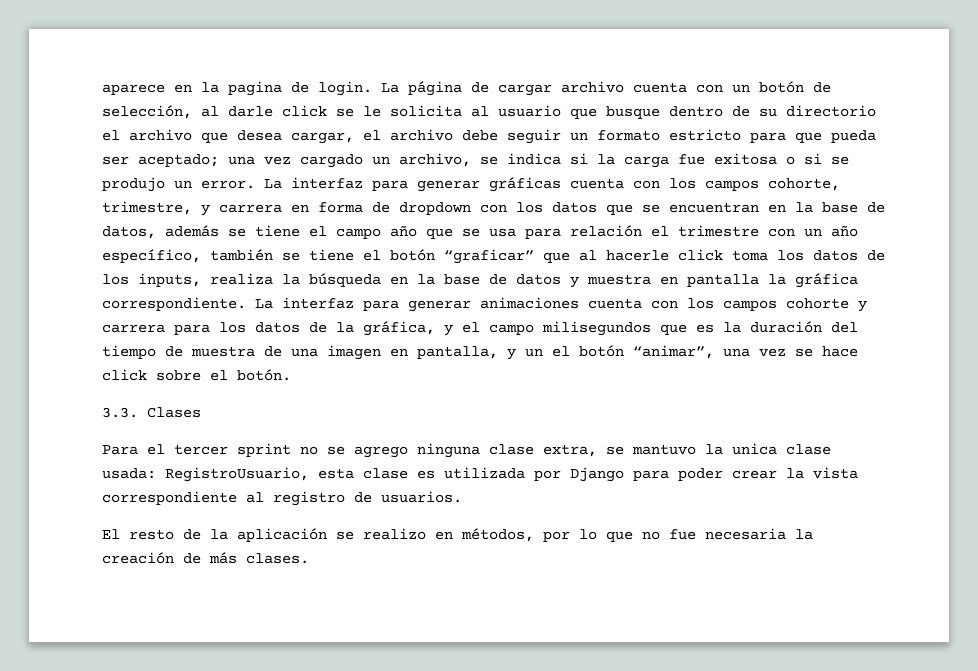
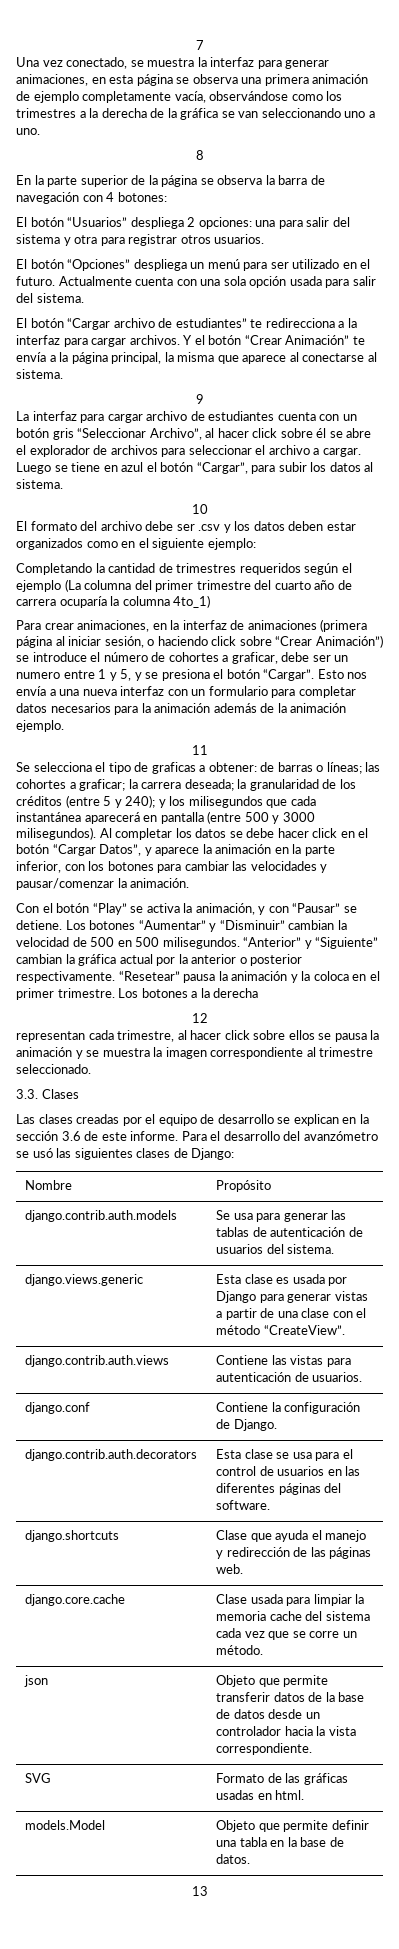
[102,81,831,96] [102,105,876,119] [102,129,876,144] [102,153,849,168] [102,177,840,192] [102,201,885,216] [102,225,858,239] [102,249,885,264] [102,273,858,288] [102,297,867,312] [102,321,858,336] [102,345,858,360] [102,369,291,381] [102,407,201,418] [102,443,831,458] [102,467,858,482] [102,491,462,506] [102,528,813,542] [102,552,309,564] aparece en la pagina de login. La página de cargar archivo cuenta con un botón de selección, al darle click se le solicita al usuario que busque dentro de su directorio el archivo que desea cargar, el archivo debe seguir un formato estricto para que pueda ser aceptado; una vez cargado un archivo, se indica si la carga fue exitosa o si se produjo un error. La interfaz para generar gráficas cuenta con los campos cohorte, trimestre, y carrera en forma de dropdown con los datos que se encuentran en la base de datos, además se tiene el campo año que se usa para relación el trimestre con un año específico, también se tiene el botón “graficar” que al hacerle click toma los datos de los inputs, realiza la búsqueda en la base de datos y muestra en pantalla la gráfica correspondiente. La interfaz para generar animaciones cuenta con los campos cohorte y carrera para los datos de la gráfica, y el campo milisegundos que es la duración del tiempo de muestra de una imagen en pantalla, y un el botón “animar”, una vez se hace click sobre el botón. // 3.3. Clases // Para el tercer sprint no se agrego ninguna clase extra, se mantuvo la unica clase usada: RegistroUsuario, esta clase es utilizada por Django para poder crear la vista correspondiente al registro de usuarios. // El resto de la aplicación se realizo en métodos, por lo que no fue necesaria la creación de más clases. -> [195,40,204,50] [16,57,330,69] [16,74,369,86] [16,91,343,103] [16,108,375,120] [16,128,40,135] [195,150,204,160] [16,175,325,187] [16,192,167,204] [16,217,350,229] [16,234,265,246] [16,259,371,271] [16,276,376,288] [16,293,84,303] [16,318,357,330] [16,335,365,347] [16,352,377,364] [16,369,63,379] [195,394,204,404] [16,411,357,423] [16,428,372,440] [16,445,361,457] [16,462,374,474] [16,479,63,489] [191,504,208,514] [16,521,356,533] [16,538,256,550] [16,563,352,575] [16,579,352,592] [16,595,211,608] [16,619,368,632] [16,635,383,648] [16,652,349,664] [16,669,368,681] [16,686,356,698] [16,703,347,715] [16,720,64,732] [191,745,208,755] [16,762,381,774] [16,779,356,791] [16,795,316,808] [16,811,315,824] [16,827,369,840] [16,844,335,856] [16,861,328,873] [16,878,190,890] [16,903,357,915] [16,920,347,932] [16,937,379,949] [16,954,303,966] [16,971,380,983] [16,988,259,1000] [191,1013,208,1023] [16,1030,380,1042] [16,1047,374,1059] [16,1064,91,1074] [16,1089,79,1099] [16,1114,369,1126] [16,1131,378,1141] [16,1148,235,1160] [25,1180,73,1190] [216,1180,272,1192] [25,1210,178,1222] [216,1210,347,1222] [216,1227,363,1237] [216,1244,335,1254] [25,1274,144,1286] [216,1274,348,1286] [216,1291,368,1303] [216,1308,367,1320] [216,1325,345,1335] [25,1355,170,1367] [216,1355,351,1367] [216,1372,363,1382] [25,1402,91,1414] [216,1402,361,1414] [216,1419,277,1431] [25,1449,198,1461] [216,1449,353,1461] [216,1466,361,1476] [216,1483,342,1495] [216,1500,271,1510] [25,1530,120,1542] [216,1530,367,1542] [216,1547,372,1559] [216,1564,244,1574] [25,1594,126,1606] [216,1594,365,1606] [216,1611,370,1621] [216,1628,357,1640] [216,1645,264,1655] [24,1675,49,1687] [216,1675,329,1687] [216,1692,365,1702] [216,1709,320,1719] [216,1726,356,1736] [216,1743,313,1755] [25,1773,52,1783] [216,1773,348,1785] [216,1790,305,1800] [25,1820,106,1830] [216,1820,369,1832] [216,1837,344,1847] [216,1854,251,1864] [191,1886,208,1896] 7 // Una vez conectado, se muestra la interfaz para generar animaciones, en esta página se observa una primera animación de ejemplo completamente vacía, observándose como los trimestres a la derecha de la gráfica se van seleccionando uno a uno. // 8 // En la parte superior de la página se observa la barra de navegación con 4 botones: // El botón “Usuarios” despliega 2 opciones: una para salir del sistema y otra para registrar otros usuarios. // El botón “Opciones” despliega un menú para ser utilizado en el futuro. Actualmente cuenta con una sola opción usada para salir del sistema. // El botón “Cargar archivo de estudiantes” te redirecciona a la interfaz para cargar archivos. Y el botón “Crear Animación” te envía a la página principal, la misma que aparece al conectarse al sistema. // 9 // La interfaz para cargar archivo de estudiantes cuenta con un botón gris “Seleccionar Archivo”, al hacer click sobre él se abre el explorador de archivos para seleccionar el archivo a cargar. Luego se tiene en azul el botón “Cargar”, para subir los datos al sistema. // 10 // El formato del archivo debe ser .csv y los datos deben estar organizados como en el siguiente ejemplo: // Completando la cantidad de trimestres requeridos según el ejemplo (La columna del primer trimestre del cuarto año de carrera ocuparía la columna 4to_1) // Para crear animaciones, en la interfaz de animaciones (primera página al iniciar sesión, o haciendo click sobre “Crear Animación”) se introduce el número de cohortes a graficar, debe ser un numero entre 1 y 5, y se presiona el botón “Cargar”. Esto nos envía a una nueva interfaz con un formulario para completar datos necesarios para la animación además de la animación ejemplo. // 11 // Se selecciona el tipo de graficas a obtener: de barras o líneas; las cohortes a graficar; la carrera deseada; la granularidad de los créditos (entre 5 y 240); y los milisegundos que cada instantánea aparecerá en pantalla (entre 500 y 3000 milisegundos). Al completar los datos se debe hacer click en el botón “Cargar Datos”, y aparece la animación en la parte inferior, con los botones para cambiar las velocidades y pausar/comenzar la animación. // Con el botón “Play” se activa la animación, y con “Pausar” se detiene. Los botones “Aumentar” y “Disminuir” cambian la velocidad de 500 en 500 milisegundos. “Anterior” y “Siguiente” cambian la gráfica actual por la anterior o posterior respectivamente. “Resetear” pausa la animación y la coloca en el primer trimestre. Los botones a la derecha // 12 // representan cada trimestre, al hacer click sobre ellos se pausa la animación y se muestra la imagen correspondiente al trimestre seleccionado. // 3.3. Clases // Las clases creadas por el equipo de desarrollo se explican en la sección 3.6 de este informe. Para el desarrollo del avanzómetro se usó las siguientes clases de Django: // Nombre | Propósito // django.contrib.auth.models | Se usa para generar las tablas de autenticación de usuarios del sistema. // django.views.generic | Esta clase es usada por Django para generar vistas a partir de una clase con el método “CreateView”. // django.contrib.auth.views | Contiene las vistas para autenticación de usuarios. // django.conf | Contiene la configuración de Django. // django.contrib.auth.decorators | Esta clase se usa para el control de usuarios en las diferentes páginas del software. // django.shortcuts | Clase que ayuda el manejo y redirección de las páginas web. // django.core.cache | Clase usada para limpiar la memoria cache del sistema cada vez que se corre un método. // json | Objeto que permite transferir datos de la base de datos desde un controlador hacia la vista correspondiente. // SVG | Formato de las gráficas usadas en html. // models.Model | Objeto que permite definir una tabla en la base de datos. // 13

